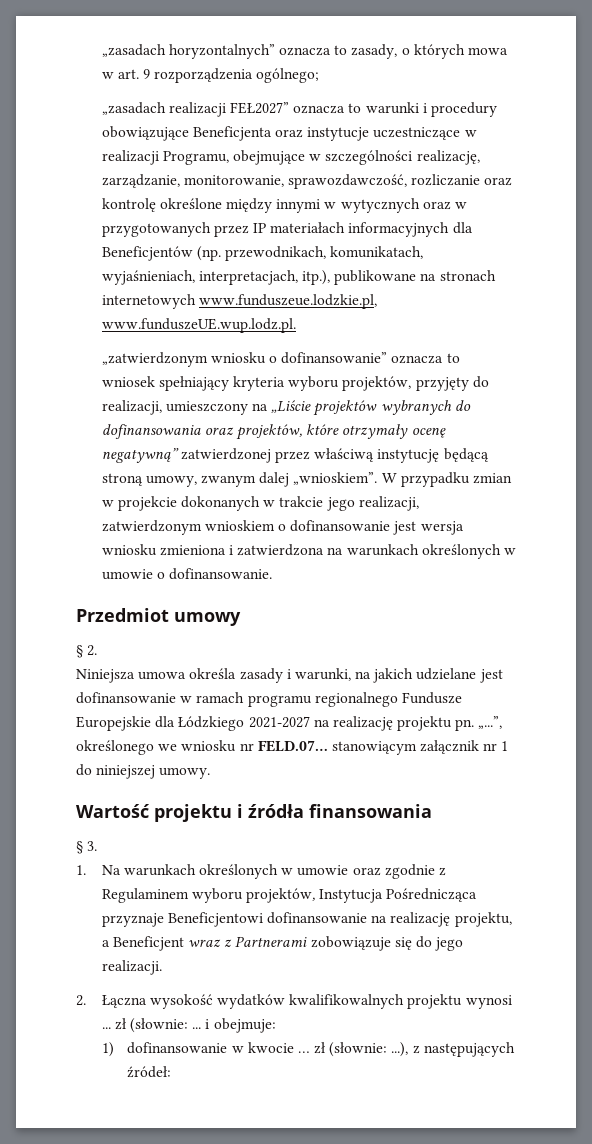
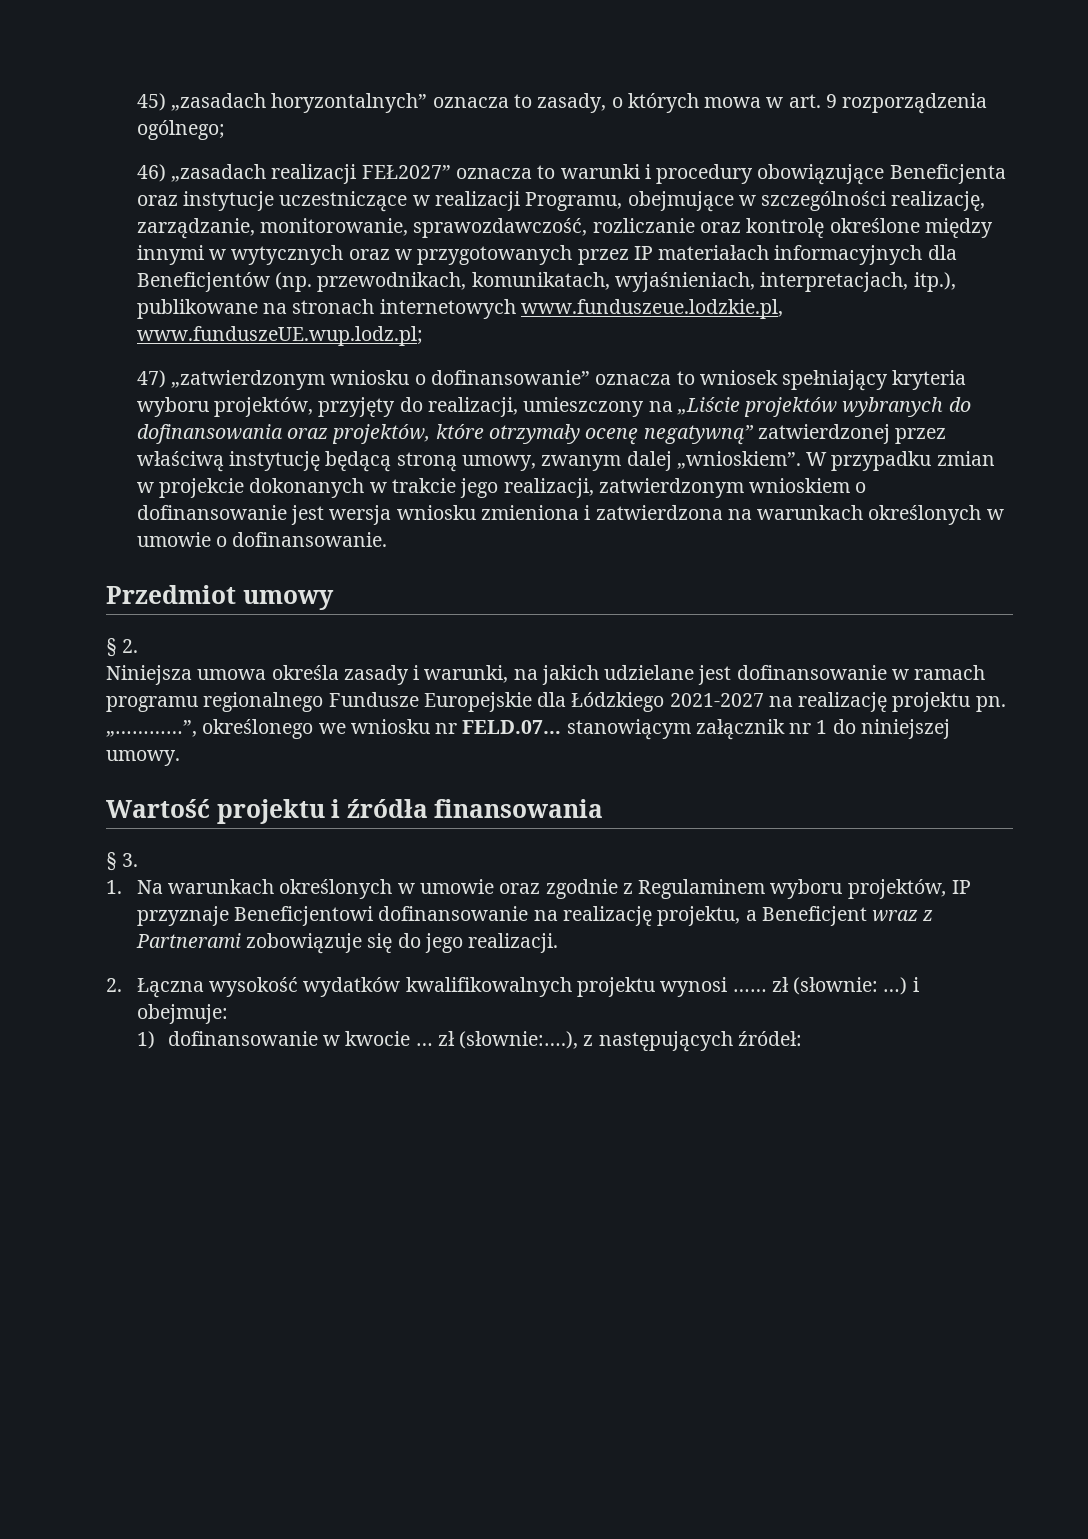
(101, 50) none -> [136,93,166,111] 45)
(320, 75) none -> [136,164,166,182] 46)
[101,318,296,333] www.funduszeUE.wup.lodz.pl. // -> [136,326,423,346] [136,370,166,388] www.funduszeUE.wup.lodz.pl; // 47)
[478,716,503,729] „...”, -> [106,720,197,737] „…………”,
[319,888,478,903] Instytucja Pośrednicząca -> [951,880,971,894] IP
[101,1018,202,1033] ... zł (słownie: ... -> [732,977,908,995] …… zł (słownie: …)
[329,1042,409,1057] (słownie: ...), -> [459,1031,579,1049] (słownie:….),

